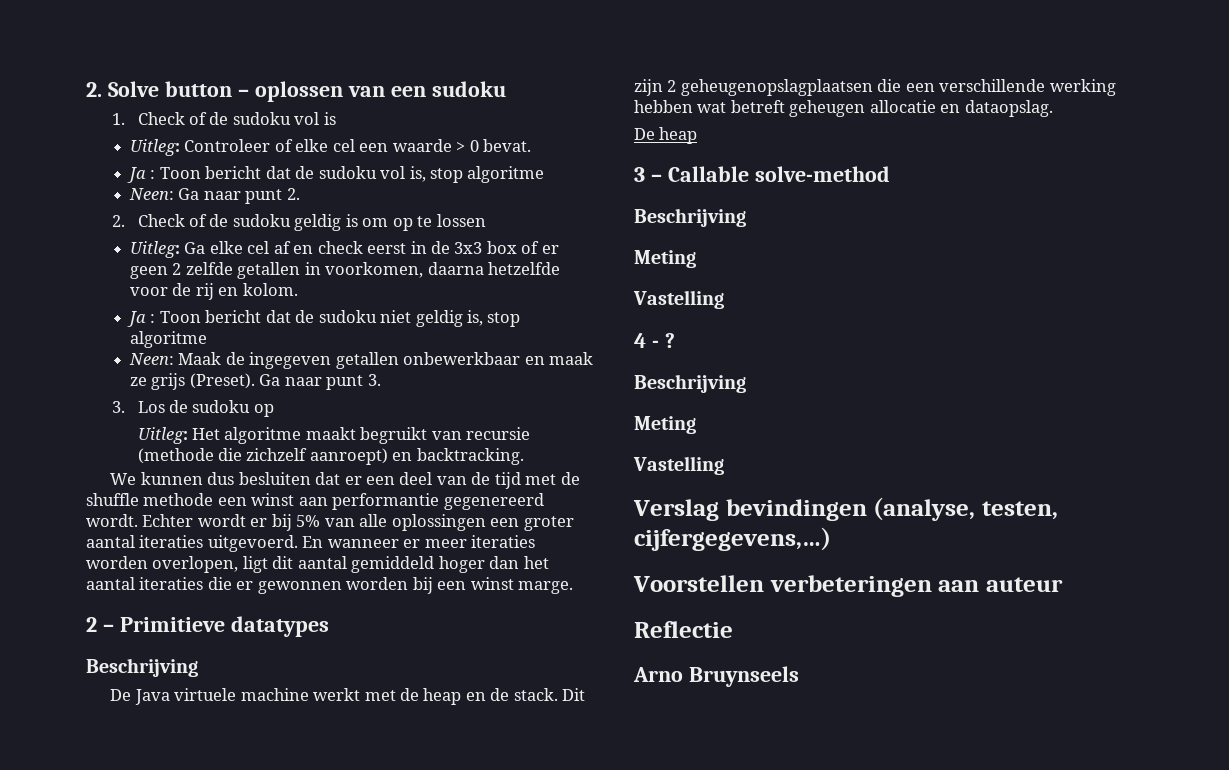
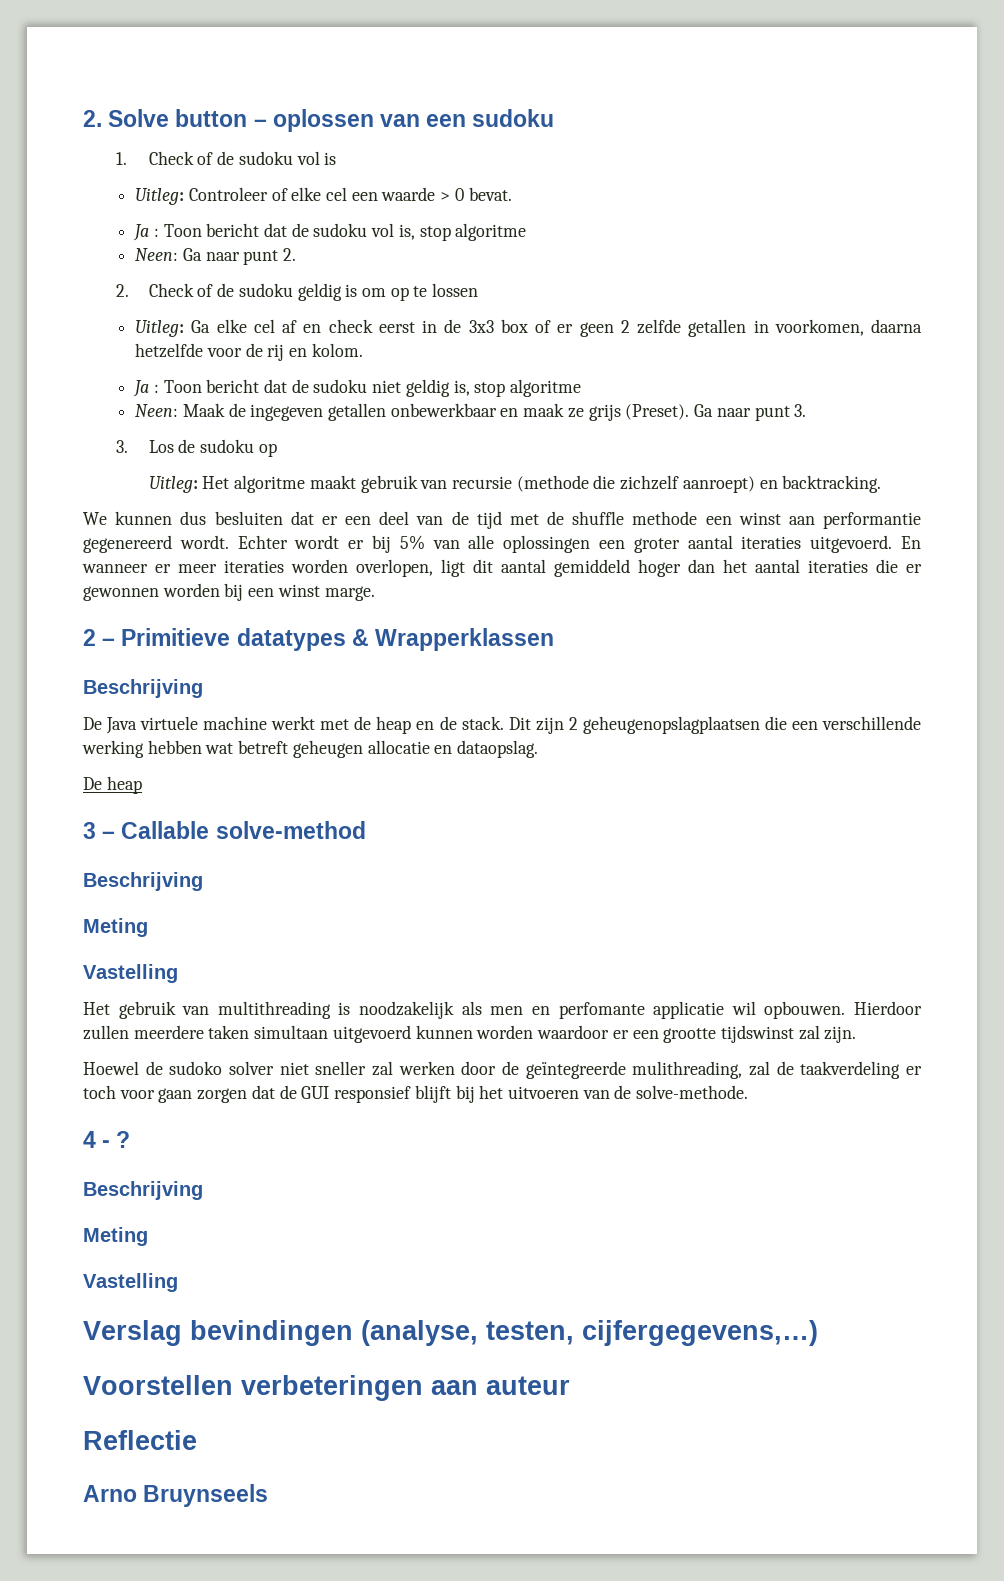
[360,427,428,444] begruikt -> [360,475,418,493] gebruik
(329, 626) none -> [351,628,555,651] & Wrapperklassen
(724, 299) none -> [83,1001,923,1019] [83,1025,857,1043] [83,1061,922,1079] [83,1085,749,1103] // Het gebruik van multithreading is noodzakelijk als men en perfomante applicatie wil opbouwen. Hierdoor zullen meerdere taken simultaan uitgevoerd kunnen worden waardoor er een grootte tijdswinst zal zijn. // Hoewel de sudoko solver niet sneller zal werken door de geïntegreerde mulithreading, zal de taakverdeling er toch voor gaan zorgen dat de GUI responsief blijft bij het uitvoeren van de solve-methode.

